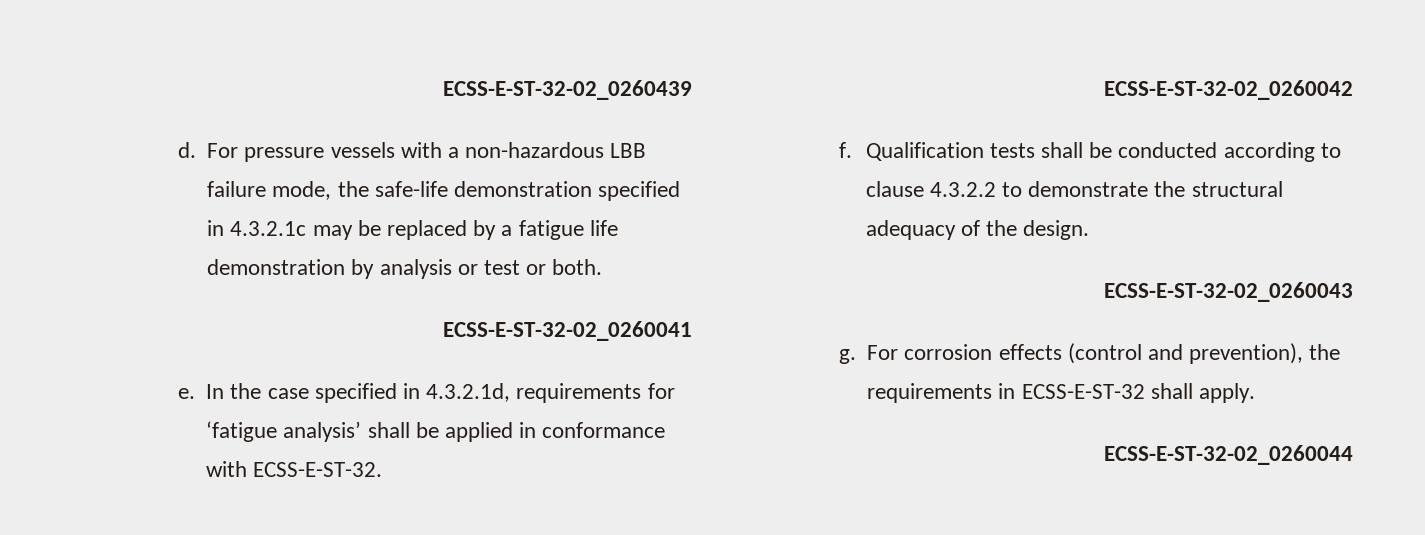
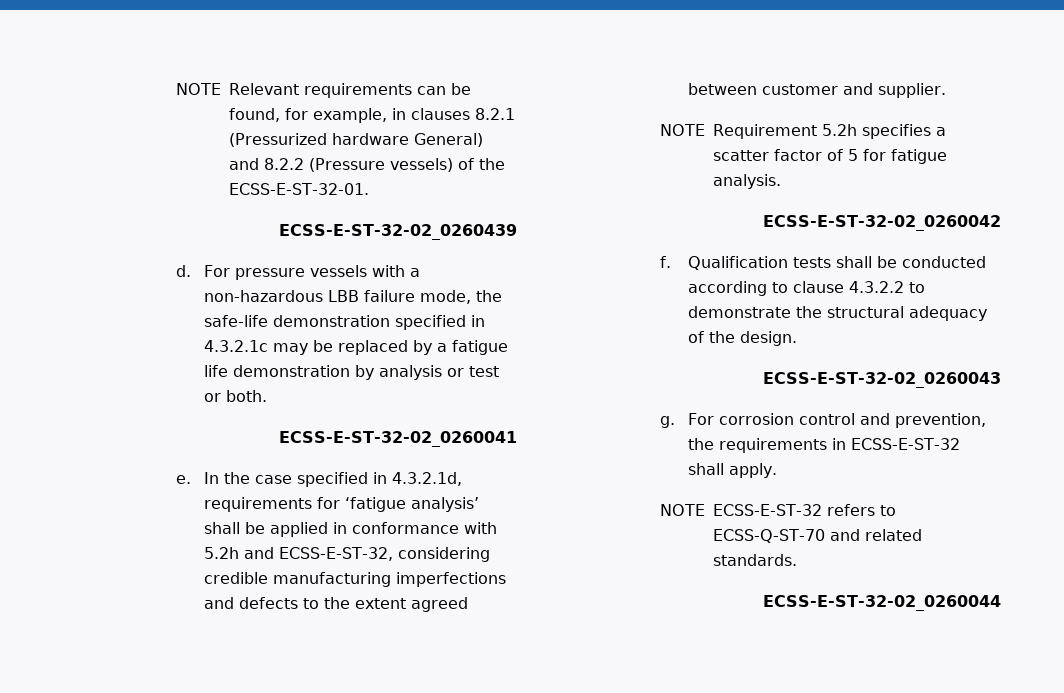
(443, 90) none -> [175,83,471,98] [228,108,515,123] [228,133,483,147] [228,158,505,172] [228,183,369,195] NOTE Relevant requirements can be found, for example, in clauses 8.2.1 (Pressurized hardware General) and 8.2.2 (Pressure vessels) of the ECSS-E-ST-32-01. //
[253,462,383,477] ECSS-E-ST-32. -> [204,547,491,562] [204,572,507,587] [204,597,469,612] [688,83,947,98] [659,124,946,139] [712,149,947,164] [712,174,781,189] 5.2h and ECSS-E-ST-32, considering credible manufacturing imperfections and defects to the extent agreed between customer and supplier. // NOTE Requirement 5.2h specifies a scatter factor of 5 for fatigue analysis.
[998,343,1304,364] effects (control and prevention), -> [799,413,987,428] control and prevention,
(1256, 393) none -> [659,504,896,516] [712,529,922,543] [712,554,797,566] // NOTE ECSS-E-ST-32 refers to ECSS-Q-ST-70 and related standards.

